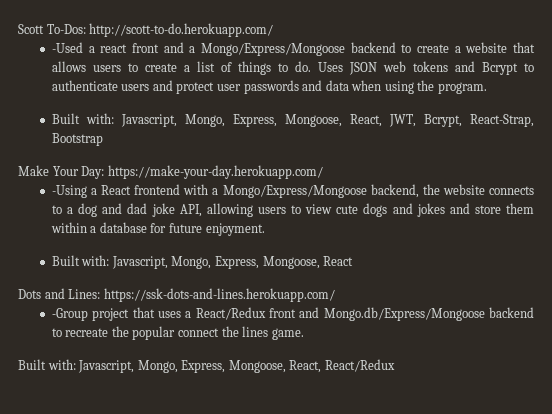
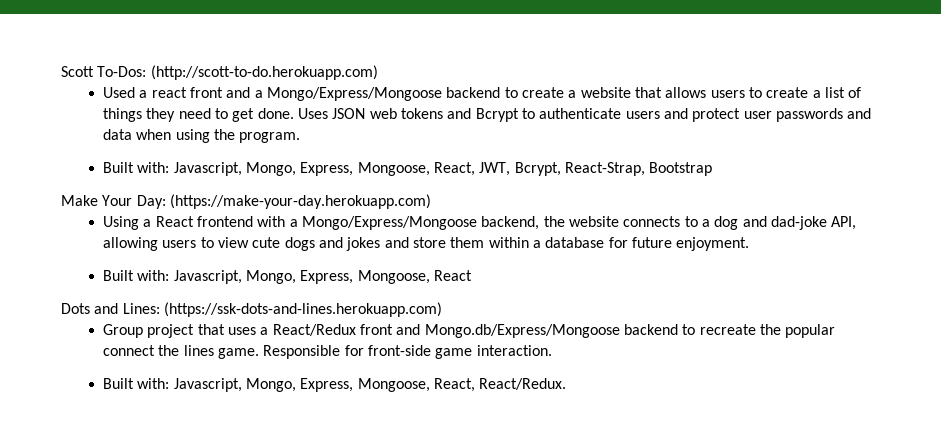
[89,23,274,37] [51,42,83,53] http://scott-to-do.herokuapp.com/ // -Used -> [150,65,378,80] [103,87,136,98] (http://scott-to-do.herokuapp.com) // Used
[277,61,311,72] to do. -> [146,108,294,122] they need to get done.
[107,165,323,179] [51,185,87,198] https://make-your-day.herokuapp.com/ // -Using -> [169,194,431,209] [103,216,140,230] (https://make-your-day.herokuapp.com) // Using
[127,203,175,217] dad joke -> [770,216,827,230] dad-joke
[103,288,335,302] [51,308,88,321] https://ssk-dots-and-lines.herokuapp.com/ // -Group -> [163,302,442,317] [103,324,144,338] (https://ssk-dots-and-lines.herokuapp.com) // Group
[18,359,395,373] // Built with: Javascript, Mongo, Express, Mongoose, React, React/Redux -> [263,345,552,359] [103,378,567,392] Responsible for front-side game interaction. // Built with: Javascript, Mongo, Express, Mongoose, React, React/Redux.

